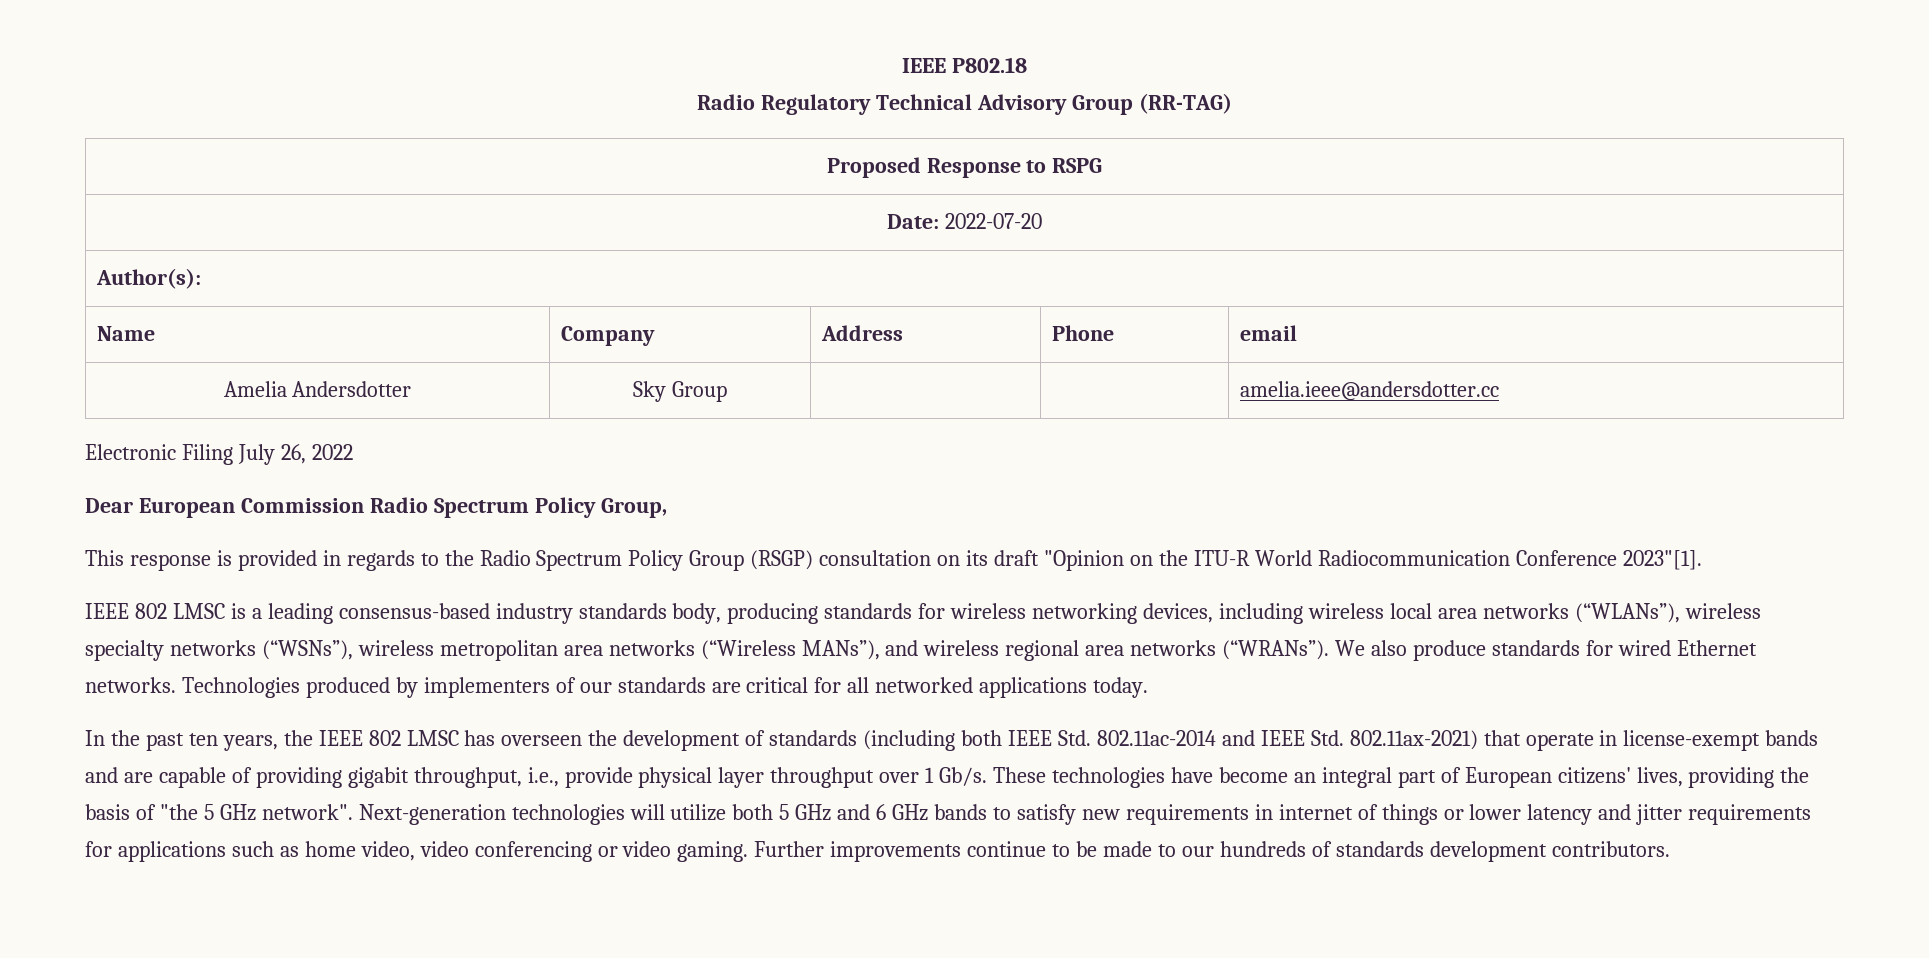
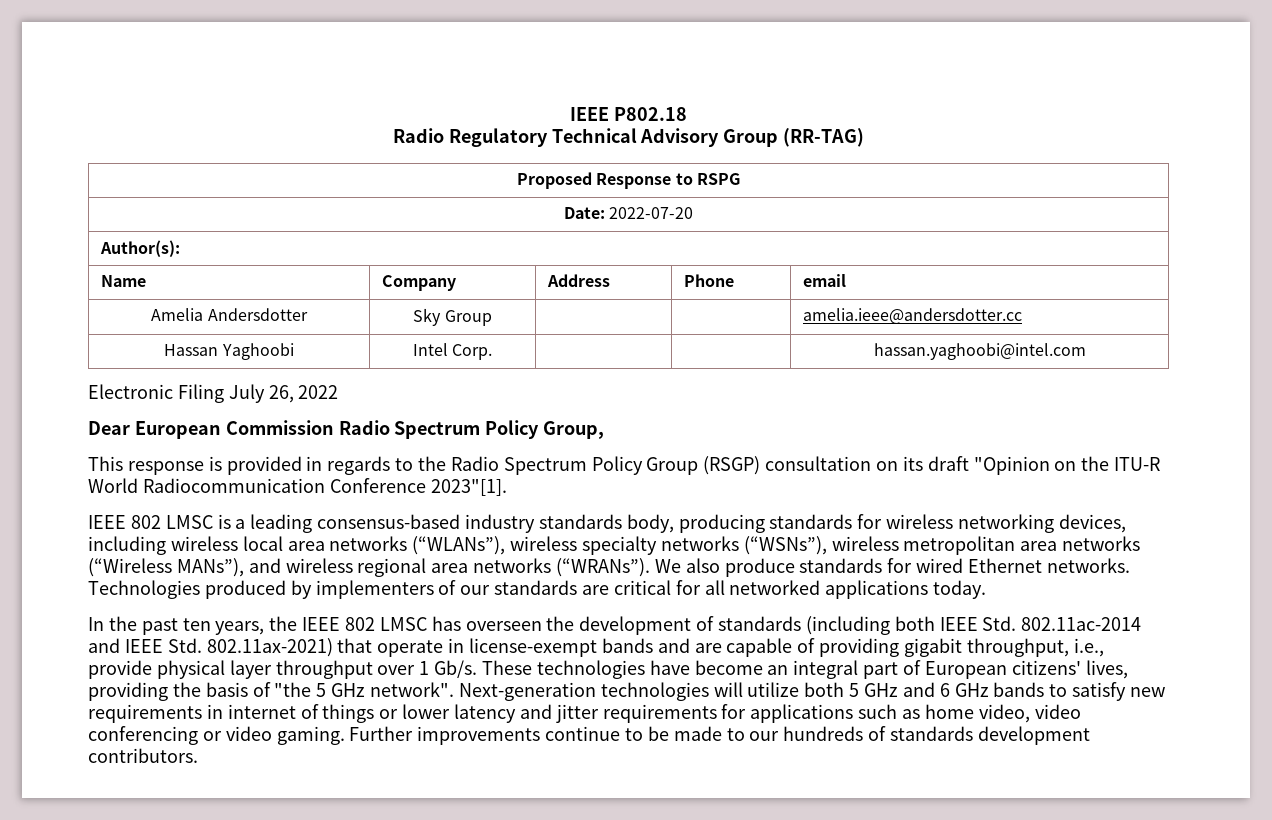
(1500, 391) none -> [164,343,294,360] [412,343,493,360] [873,343,1086,360] // Hassan Yaghoobi | Intel Corp. | | | hassan.yaghoobi@intel.com

